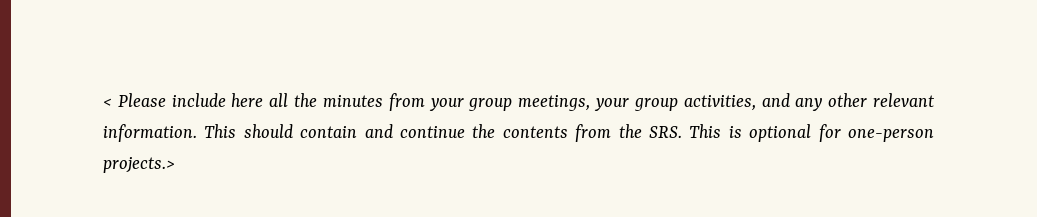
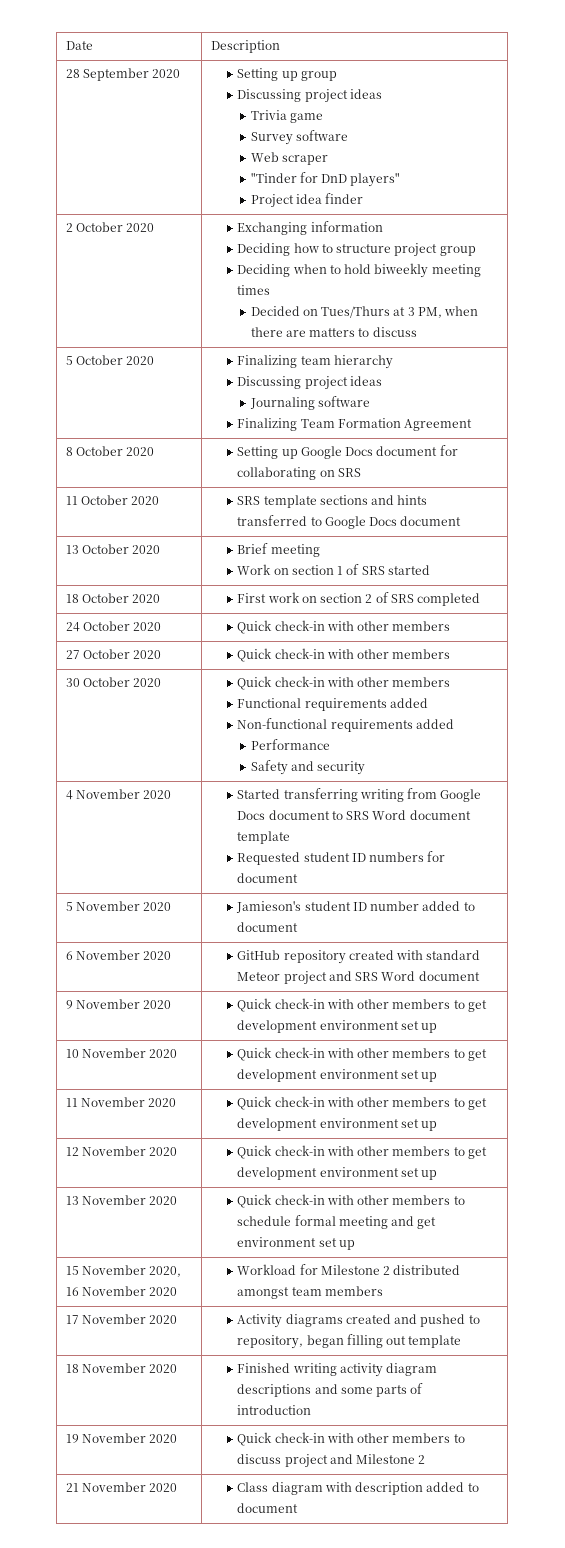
[103,93,935,111] [103,124,934,142] [103,157,175,173] < Please include here all the minutes from your group meetings, your group activities, and any other relevant information. This should contain and continue the contents from the SRS. This is optional for one-person projects.> -> [65,41,93,50] [210,40,280,53] [65,68,181,81] [237,68,337,81] [237,89,382,103] [250,110,323,123] [250,130,348,145] [250,152,328,165] [250,172,401,187] [250,193,364,208] [65,222,155,232] [237,221,383,235] [237,243,476,257] [237,263,481,278] [237,285,271,295] [250,306,479,318] [250,327,417,337] [65,355,155,365] [237,355,393,369] [237,376,382,390] [249,396,370,410] [237,418,473,431] [65,446,155,456] [237,445,458,459] [237,467,361,480] [65,495,160,505] [237,495,428,508] [237,515,462,529] [65,544,161,554] [237,543,320,557] [237,564,430,575] [65,593,161,603] [237,592,481,606] [65,621,162,632] [237,620,451,634] [65,649,162,659] [237,648,451,662] [65,677,162,687] [237,676,451,690] [237,698,428,711] [237,718,454,732] [250,739,330,750] [250,760,366,775] [65,789,172,800] [237,788,482,802] [237,810,471,820] [237,831,291,844] [237,851,446,865] [237,873,299,883] [65,901,172,911] [236,901,475,913] [237,922,299,932] [65,950,172,960] [237,950,481,964] [237,971,480,985] [65,999,172,1009] [237,998,487,1012] [237,1020,438,1033] [65,1048,178,1058] [237,1047,487,1061] [237,1069,438,1082] [65,1097,177,1107] [237,1096,487,1110] [237,1118,438,1131] [65,1146,178,1156] [237,1145,487,1159] [237,1167,438,1180] [65,1195,178,1205] [237,1194,465,1208] [237,1215,437,1229] [237,1237,355,1250] [65,1265,182,1277] [65,1286,178,1296] [237,1264,461,1275] [237,1286,383,1299] [65,1314,178,1324] [237,1314,480,1328] [237,1334,462,1349] [65,1363,178,1373] [237,1363,438,1377] [237,1383,424,1397] [237,1405,312,1415] [65,1433,178,1443] [237,1432,465,1446] [237,1454,426,1468] [65,1482,178,1492] [237,1482,479,1495] [237,1503,299,1513] Date | Description // 28 September 2020 | Setting up group // Discussing project ideas // Trivia game // Survey software // Web scraper // "Tinder for DnD players" // Project idea finder // 2 October 2020 | Exchanging information // Deciding how to structure project group // Deciding when to hold biweekly meeting times // Decided on Tues/Thurs at 3 PM, when there are matters to discuss // 5 October 2020 | Finalizing team hierarchy // Discussing project ideas // Journaling software // Finalizing Team Formation Agreement // 8 October 2020 | Setting up Google Docs document for collaborating on SRS // 11 October 2020 | SRS template sections and hints transferred to Google Docs document // 13 October 2020 | Brief meeting // Work on section 1 of SRS started // 18 October 2020 | First work on section 2 of SRS completed // 24 October 2020 | Quick check-in with other members // 27 October 2020 | Quick check-in with other members // 30 October 2020 | Quick check-in with other members // Functional requirements added // Non-functional requirements added // Performance // Safety and security // 4 November 2020 | Started transferring writing from Google Docs document to SRS Word document template // Requested student ID numbers for document // 5 November 2020 | Jamieson's student ID number added to document // 6 November 2020 | GitHub repository created with standard Meteor project and SRS Word document // 9 November 2020 | Quick check-in with other members to get development environment set up // 10 November 2020 | Quick check-in with other members to get development environment set up // 11 November 2020 | Quick check-in with other members to get development environment set up // 12 November 2020 | Quick check-in with other members to get development environment set up // 13 November 2020 | Quick check-in with other members to schedule formal meeting and get environment set up // 15 November 2020, 16 November 2020 | Workload for Milestone 2 distributed amongst team members // 17 November 2020 | Activity diagrams created and pushed to repository, began filling out template // 18 November 2020 | Finished writing activity diagram descriptions and some parts of introduction // 19 November 2020 | Quick check-in with other members to discuss project and Milestone 2 // 21 November 2020 | Class diagram with description added to document

